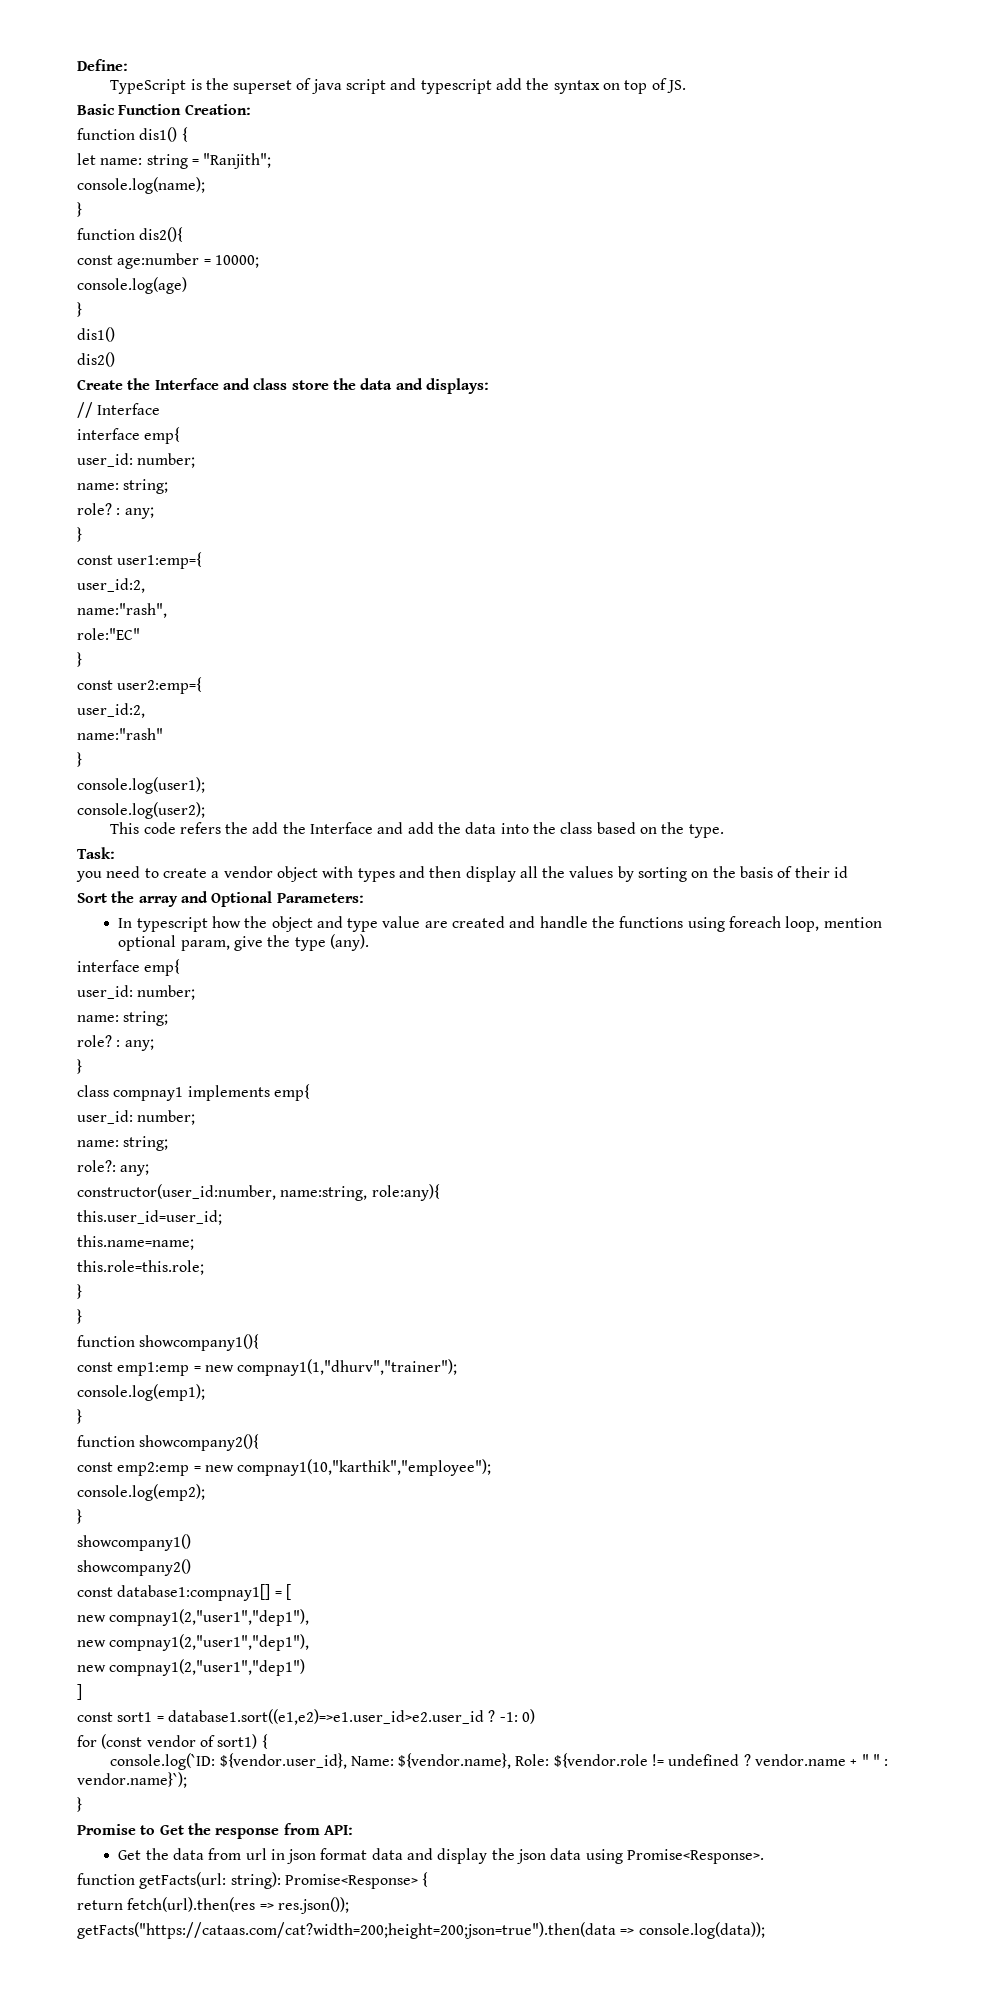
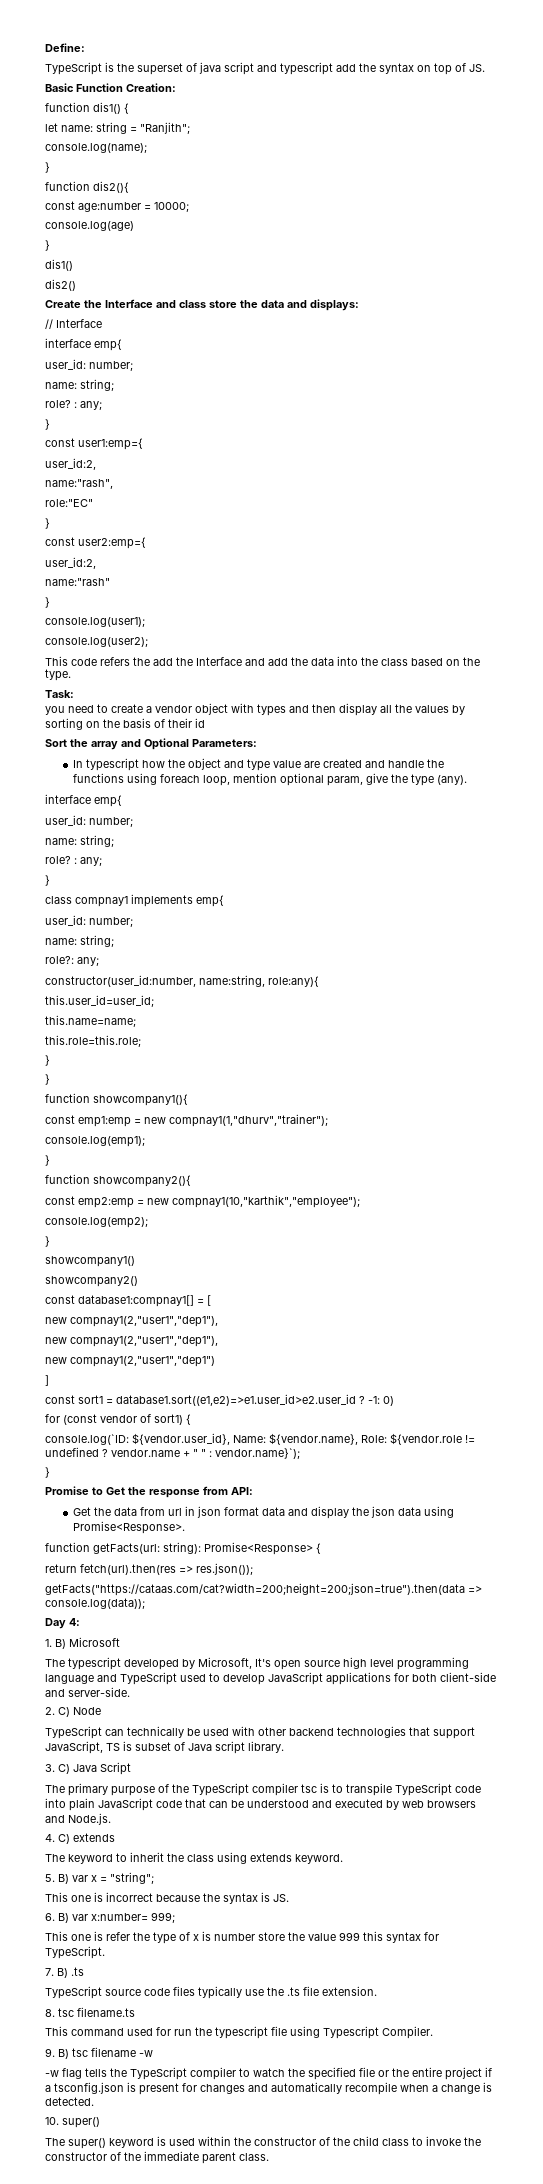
(765, 1930) none -> [45,1618,80,1629] [45,1637,120,1649] [45,1657,469,1670] [45,1672,496,1685] [45,1687,130,1697] [45,1707,101,1717] [45,1726,475,1739] [45,1741,284,1754] [45,1762,131,1775] [45,1783,481,1796] [45,1798,476,1811] [45,1813,111,1825] [45,1833,115,1844] [45,1852,343,1864] [45,1872,154,1884] [45,1892,289,1904] [45,1912,175,1923] [45,1931,439,1944] [45,1946,105,1959] [45,1967,84,1978] [45,1986,377,1999] [45,2007,135,2017] [45,2026,433,2039] [45,2047,153,2059] [45,2067,492,2080] [45,2082,492,2095] [45,2097,94,2106] [45,2117,100,2128] [45,2136,481,2149] [45,2151,269,2164] // Day 4: // 1. B) Microsoft // The typescript developed by Microsoft, It's open source high level programming language and TypeScript used to develop JavaScript applications for both client-side and server-side. // 2. C) Node // TypeScript can technically be used with other backend technologies that support JavaScript, TS is subset of Java script library. // 3. C) Java Script // The primary purpose of the TypeScript compiler tsc is to transpile TypeScript code into plain JavaScript code that can be understood and executed by web browsers and Node.js. // 4. C) extends // The keyword to inherit the class using extends keyword. // 5. B) var x = "string"; // This one is incorrect because the syntax is JS. // 6. B) var x:number= 999; // This one is refer the type of x is number store the value 999 this syntax for TypeScript. // 7. B) .ts // TypeScript source code files typically use the .ts file extension. // 8. tsc filename.ts // This command used for run the typescript file using Typescript Compiler. // 9. B) tsc filename -w // -w flag tells the TypeScript compiler to watch the specified file or the entire project if a tsconfig.json is present for changes and automatically recompile when a change is detected. // 10. super() // The super() keyword is used within the constructor of the child class to invoke the constructor of the immediate parent class.

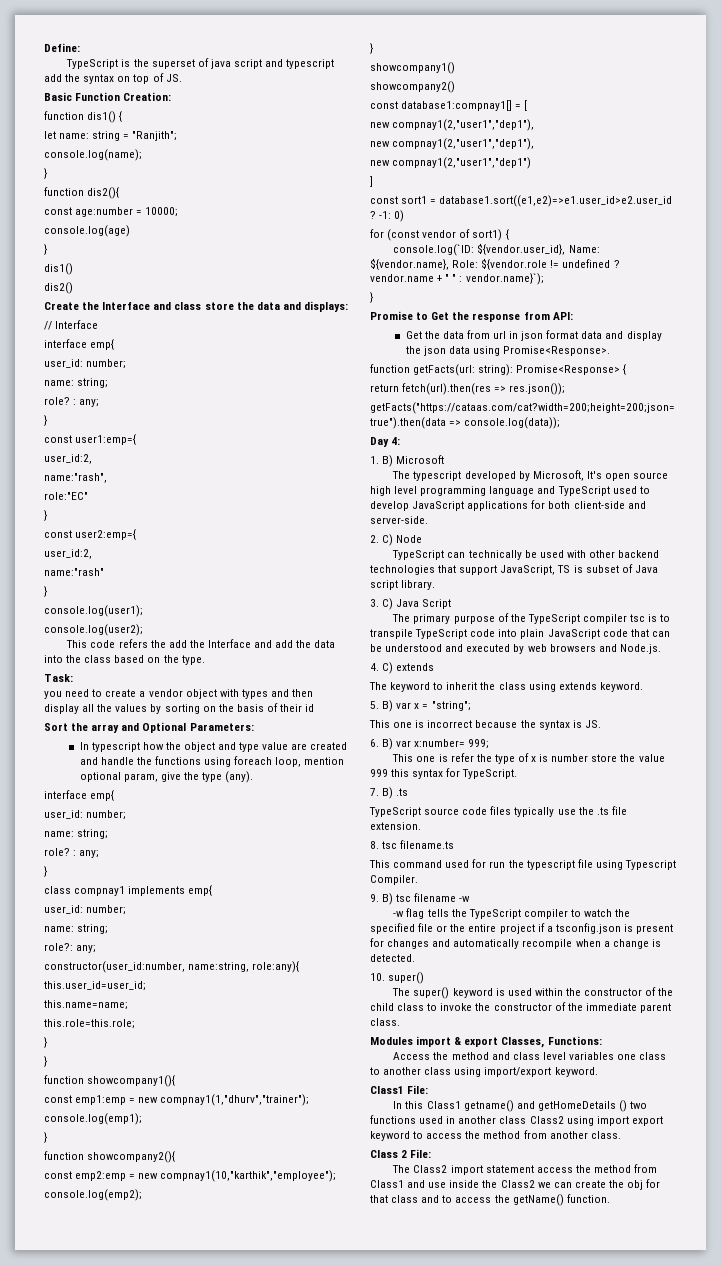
(269, 2157) none -> [370,1036,602,1048] [393,1052,667,1060] [370,1067,598,1077] [370,1085,429,1094] [393,1100,648,1112] [370,1115,663,1126] [370,1130,621,1141] [370,1149,432,1158] [392,1164,658,1175] [370,1179,661,1190] [370,1194,610,1206] // Modules import & export Classes, Functions: // Access the method and class level variables one class to another class using import/export keyword. // Class1 File: // In this Class1 getname() and getHomeDetails () two functions used in another class Class2 using import export keyword to access the method from another class. // Class 2 File: // The Class2 import statement access the method from Class1 and use inside the Class2 we can create the obj for that class and to access the getName() function.

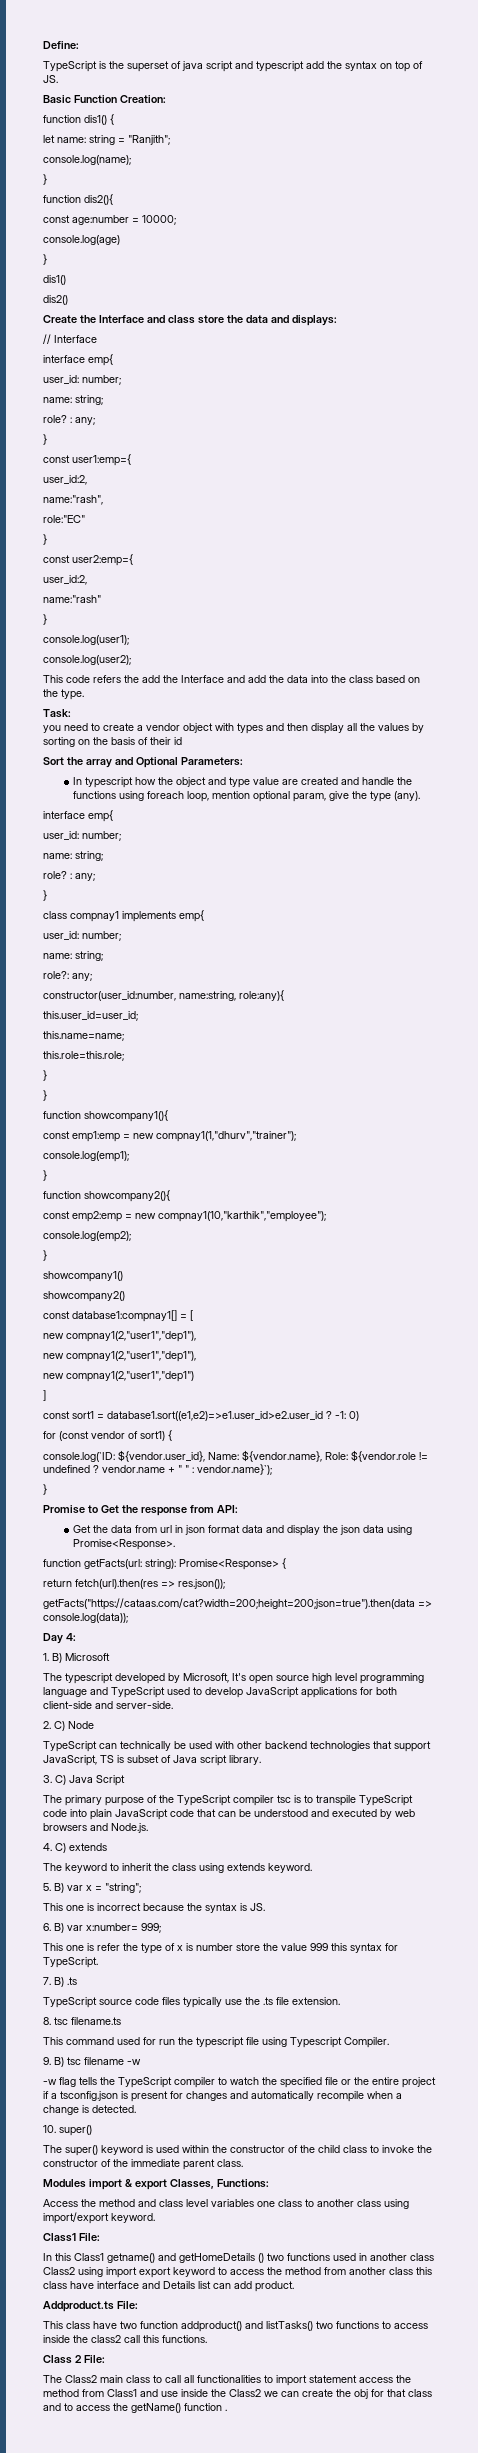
[590,1131,621,1139] class. -> [389,2267,432,2275] [43,2281,294,2292] [43,2301,138,2312] [43,2321,428,2332] [43,2335,207,2343] class this class have interface and Details list can add product. // Addproduct.ts File: // This class have two function addproduct() and listTasks() two functions to access inside the class2 call this functions.
(448, 1169) none -> [100,2375,273,2383] main class to call all functionalities to
[566,1194,610,1203] function. -> [184,2403,227,2411] function .

